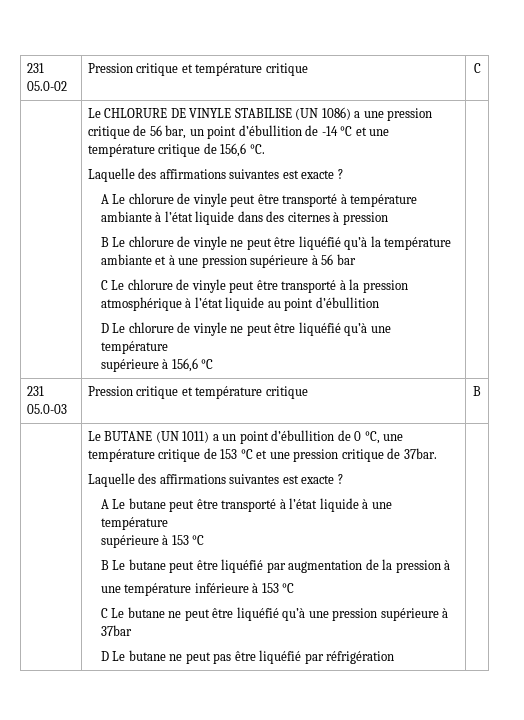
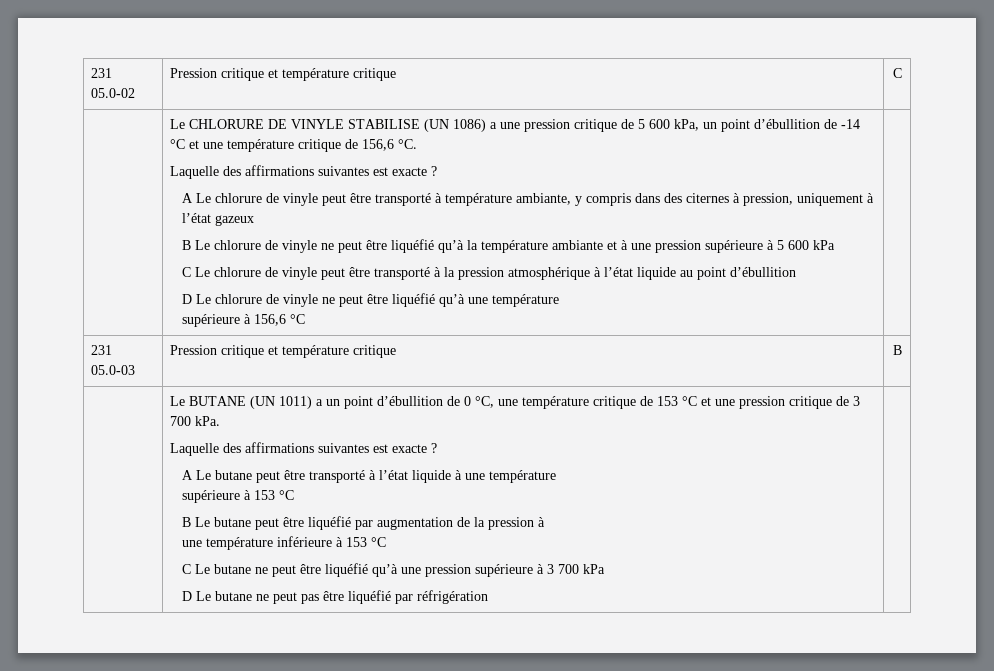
[149,125,187,139] 56 bar, -> [638,119,700,131] 5 600 kPa,
[100,211,388,225] ambiante à l’état liquide dans des citernes à pression -> [515,193,874,206] [181,213,254,226] ambiante, y compris dans des citernes à pression, uniquement à l’état gazeux
[321,254,356,265] 56 bar -> [776,240,835,250] 5 600 kPa
[403,448,437,459] 37bar. -> [853,396,861,406] [170,416,221,426] 3 700 kPa.
[100,625,132,636] 37bar -> [546,564,605,574] 3 700 kPa

